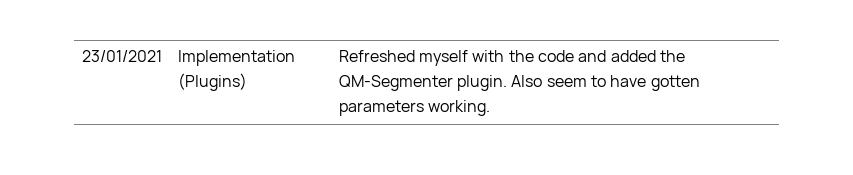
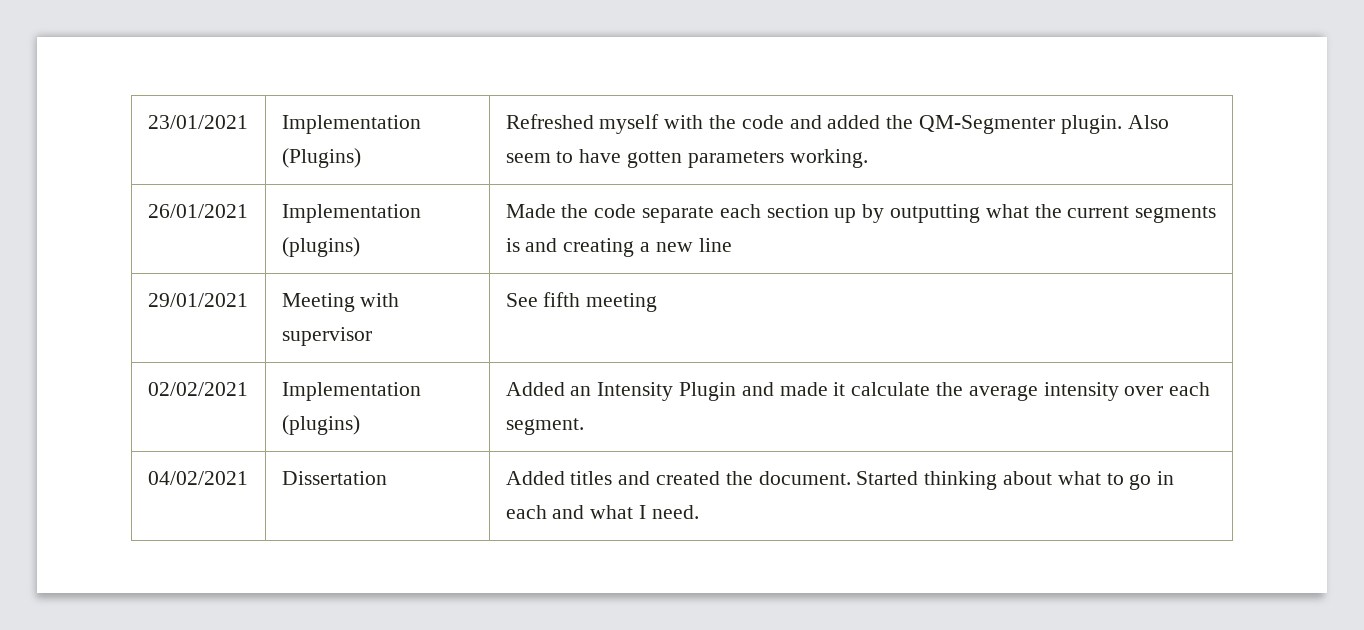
(490, 108) none -> [147,204,248,218] [281,204,421,223] [281,237,360,257] [505,204,1217,223] [505,238,732,257] [147,293,248,307] [281,293,400,312] [281,327,372,346] [505,292,658,312] [147,382,248,396] [281,382,421,401] [281,415,360,435] [505,382,1211,401] [505,418,584,435] [147,471,248,485] [281,471,387,485] [505,471,1175,490] [505,505,699,519] // 26/01/2021 | Implementation (plugins) | Made the code separate each section up by outputting what the current segments is and creating a new line // 29/01/2021 | Meeting with supervisor | See fifth meeting // 02/02/2021 | Implementation (plugins) | Added an Intensity Plugin and made it calculate the average intensity over each segment. // 04/02/2021 | Dissertation | Added titles and created the document. Started thinking about what to go in each and what I need.

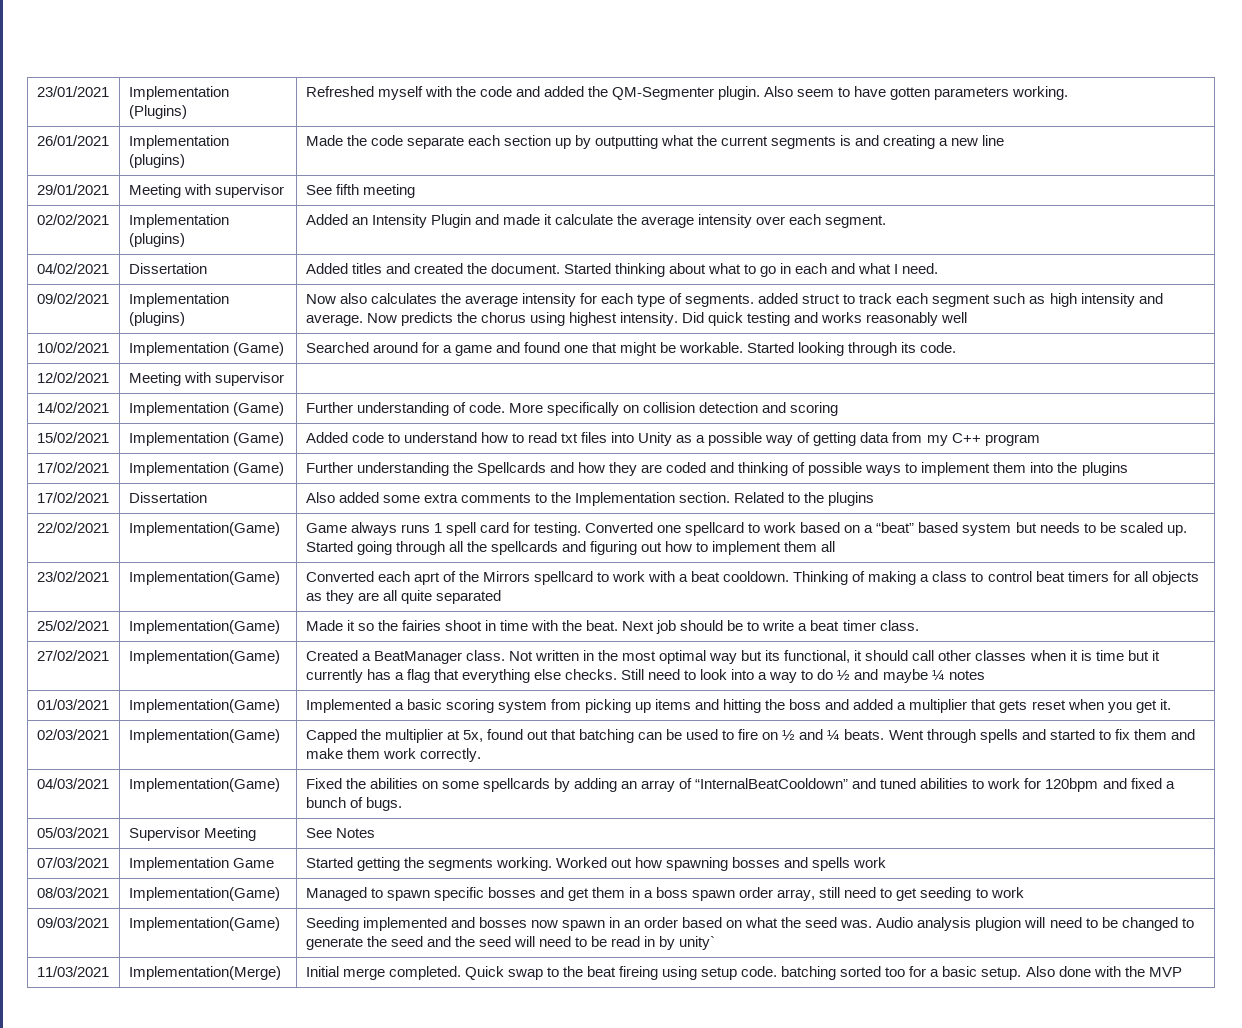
(699, 512) none -> [36,293,109,304] [128,293,229,307] [128,312,185,326] [305,293,1163,307] [305,312,968,326] [36,342,109,353] [128,342,284,356] [305,342,957,356] [36,372,109,383] [128,372,284,386] [36,402,109,413] [128,402,284,416] [305,402,839,416] [36,432,109,443] [128,432,284,446] [305,432,1040,446] [36,462,109,473] [128,462,284,476] [305,462,1128,476] [36,492,109,503] [128,492,207,503] [305,492,875,506] [36,522,109,533] [128,522,280,536] [305,522,1187,536] [305,541,836,555] [36,571,109,582] [128,571,280,585] [305,571,1199,585] [305,590,501,604] [36,620,109,631] [128,620,280,634] [305,620,919,634] [36,650,109,661] [128,650,280,664] [305,650,1160,664] [305,669,985,683] [36,699,109,710] [128,699,280,713] [305,699,1171,713] [36,729,109,740] [128,729,280,743] [305,729,1195,743] [305,748,481,762] [36,778,109,789] [128,778,280,792] [305,778,1175,792] [305,797,402,811] [36,827,109,838] [128,827,256,841] [305,828,375,838] [36,857,109,868] [128,857,274,871] [305,857,887,871] [36,887,109,898] [128,887,280,901] [305,887,1024,901] [36,917,109,928] [128,917,280,931] [305,917,1194,931] [305,936,716,950] [36,966,109,977] [128,966,281,980] [305,966,1182,980] // 09/02/2021 | Implementation (plugins) | Now also calculates the average intensity for each type of segments. added struct to track each segment such as high intensity and average. Now predicts the chorus using highest intensity. Did quick testing and works reasonably well // 10/02/2021 | Implementation (Game) | Searched around for a game and found one that might be workable. Started looking through its code. // 12/02/2021 | Meeting with supervisor | // 14/02/2021 | Implementation (Game) | Further understanding of code. More specifically on collision detection and scoring // 15/02/2021 | Implementation (Game) | Added code to understand how to read txt files into Unity as a possible way of getting data from my C++ program // 17/02/2021 | Implementation (Game) | Further understanding the Spellcards and how they are coded and thinking of possible ways to implement them into the plugins // 17/02/2021 | Dissertation | Also added some extra comments to the Implementation section. Related to the plugins // 22/02/2021 | Implementation(Game) | Game always runs 1 spell card for testing. Converted one spellcard to work based on a “beat” based system but needs to be scaled up. Started going through all the spellcards and figuring out how to implement them all // 23/02/2021 | Implementation(Game) | Converted each aprt of the Mirrors spellcard to work with a beat cooldown. Thinking of making a class to control beat timers for all objects as they are all quite separated // 25/02/2021 | Implementation(Game) | Made it so the fairies shoot in time with the beat. Next job should be to write a beat timer class. // 27/02/2021 | Implementation(Game) | Created a BeatManager class. Not written in the most optimal way but its functional, it should call other classes when it is time but it currently has a flag that everything else checks. Still need to look into a way to do ½ and maybe ¼ notes // 01/03/2021 | Implementation(Game) | Implemented a basic scoring system from picking up items and hitting the boss and added a multiplier that gets reset when you get it. // 02/03/2021 | Implementation(Game) | Capped the multiplier at 5x, found out that batching can be used to fire on ½ and ¼ beats. Went through spells and started to fix them and make them work correctly. // 04/03/2021 | Implementation(Game) | Fixed the abilities on some spellcards by adding an array of “InternalBeatCooldown” and tuned abilities to work for 120bpm and fixed a bunch of bugs. // 05/03/2021 | Supervisor Meeting | See Notes // 07/03/2021 | Implementation Game | Started getting the segments working. Worked out how spawning bosses and spells work // 08/03/2021 | Implementation(Game) | Managed to spawn specific bosses and get them in a boss spawn order array, still need to get seeding to work // 09/03/2021 | Implementation(Game) | Seeding implemented and bosses now spawn in an order based on what the seed was. Audio analysis plugion will need to be changed to generate the seed and the seed will need to be read in by unity` // 11/03/2021 | Implementation(Merge) | Initial merge completed. Quick swap to the beat fireing using setup code. batching sorted too for a basic setup. Also done with the MVP

